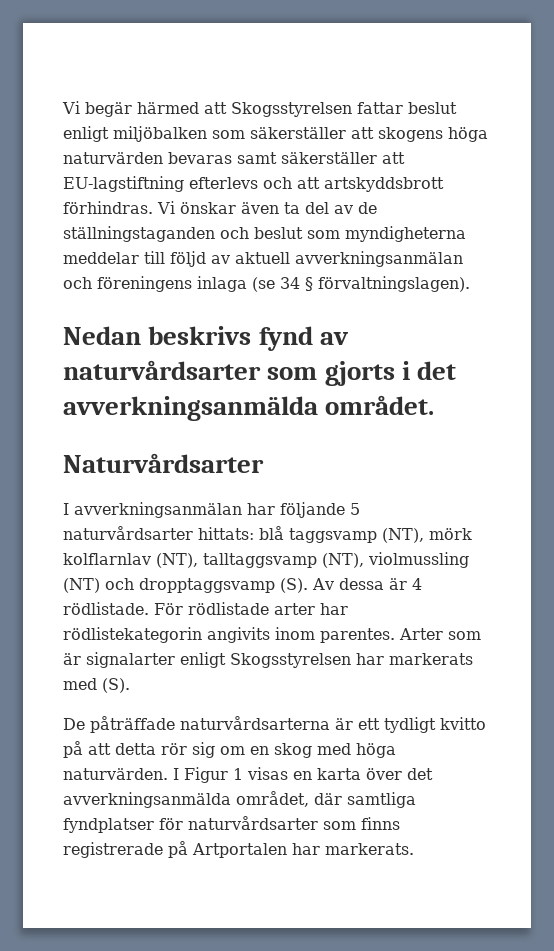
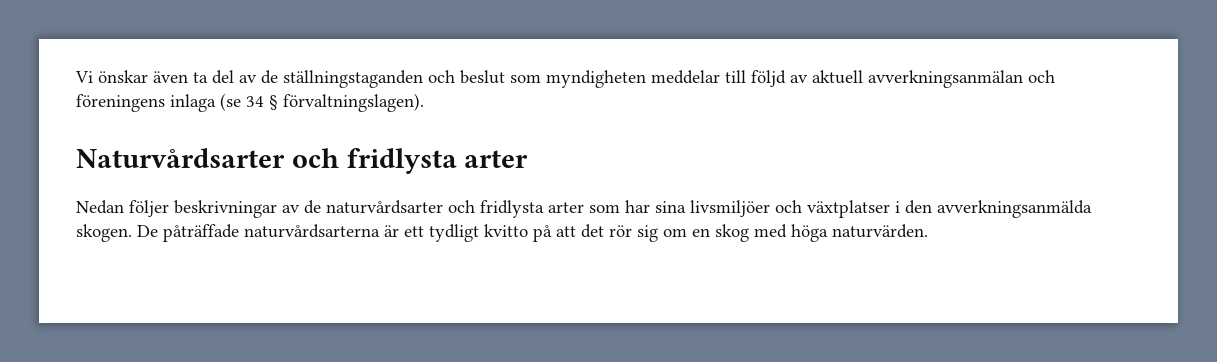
[62,101,457,117] [63,126,488,142] [63,152,405,164] [63,176,444,192] [63,201,175,214] Vi begär härmed att Skogsstyrelsen fattar beslut enligt miljöbalken som säkerställer att skogens höga naturvärden bevaras samt säkerställer att EU-lagstiftning efterlevs och att artskyddsbrott förhindras. Vi -> [75,71,93,83] Vi
[345,226,466,242] myndigheterna -> [546,70,646,88] myndigheten
[63,326,349,351] [63,360,457,386] [63,395,435,421] [63,453,264,473] [63,502,360,518] [63,526,472,543] [63,552,469,568] [63,578,422,593] [63,602,348,615] [63,627,481,643] [63,652,473,668] [63,678,130,693] Nedan beskrivs fynd av naturvårdsarter som gjorts i det avverkningsanmälda området. // Naturvårdsarter // I avverkningsanmälan har följande 5 naturvårdsarter hittats: blå taggsvamp (NT), mörk kolflarnlav (NT), talltaggsvamp (NT), violmussling (NT) och dropptaggsvamp (S). Av dessa är 4 rödlistade. För rödlistade arter har rödlistekategorin angivits inom parentes. Arter som är signalarter enligt Skogsstyrelsen har markerats med (S). // -> [76,148,529,174] [76,200,1092,218] [76,224,132,242] Naturvårdsarter och fridlysta arter // Nedan följer beskrivningar av de naturvårdsarter och fridlysta arter som har sina livsmiljöer och växtplatser i den avverkningsanmälda skogen.
[115,743,156,755] detta -> [581,224,604,238] det
[173,767,433,783] [63,791,416,808] [63,816,400,833] [63,841,414,858] I Figur 1 visas en karta över det avverkningsanmälda området, där samtliga fyndplatser för naturvårdsarter som finns registrerade på Artportalen har markerats. -> (928, 231) none

